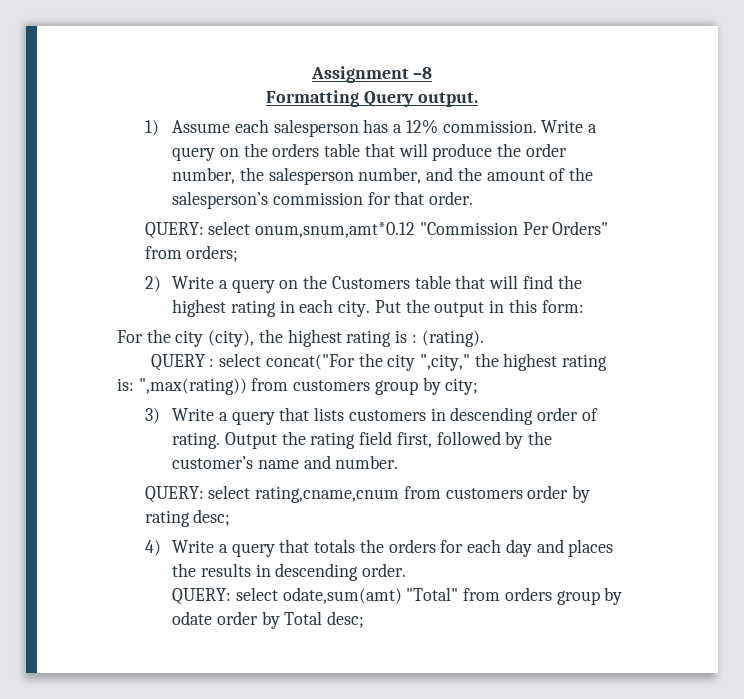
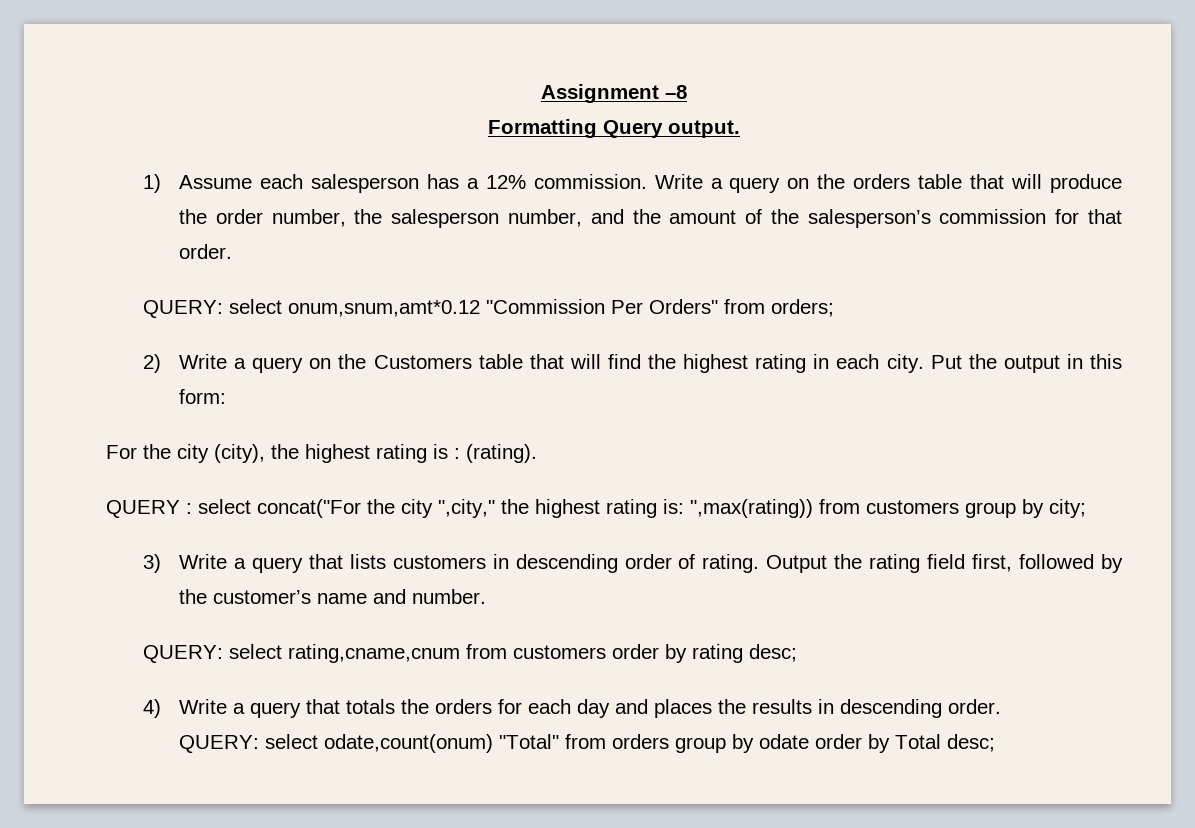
[282,587,402,604] odate,sum(amt) -> [324,734,494,753] odate,count(onum)

